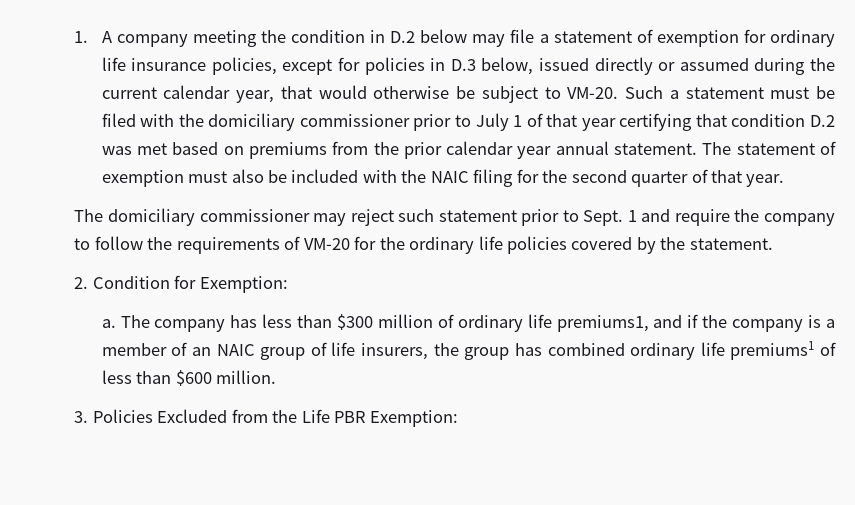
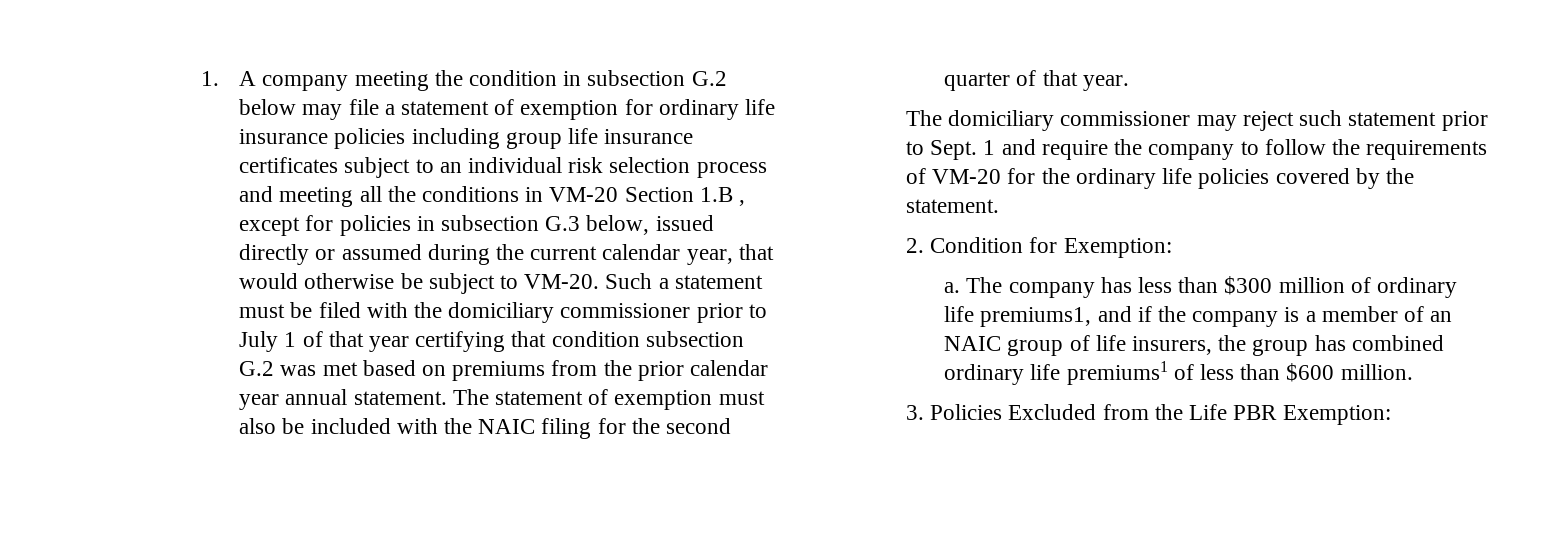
[390,31,416,43] D.2 -> [587,70,727,86] subsection G.2
[211,57,277,75] policies, -> [334,128,694,149] [239,157,767,178] [239,186,745,207] policies including group life insurance certificates subject to an individual risk selection process and meeting all the conditions in VM-20 Section 1.B ,
[450,59,476,71] D.3 -> [440,215,581,231] subsection G.3
[810,115,836,127] D.2 -> [645,331,744,347] [239,361,275,376] subsection G.2

